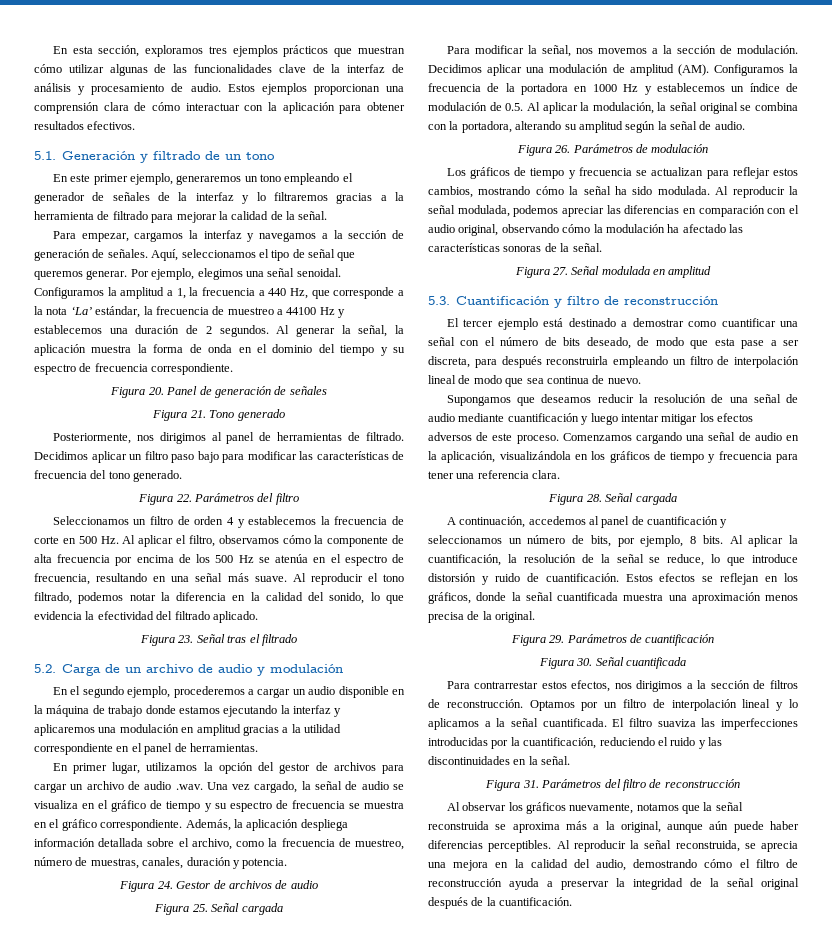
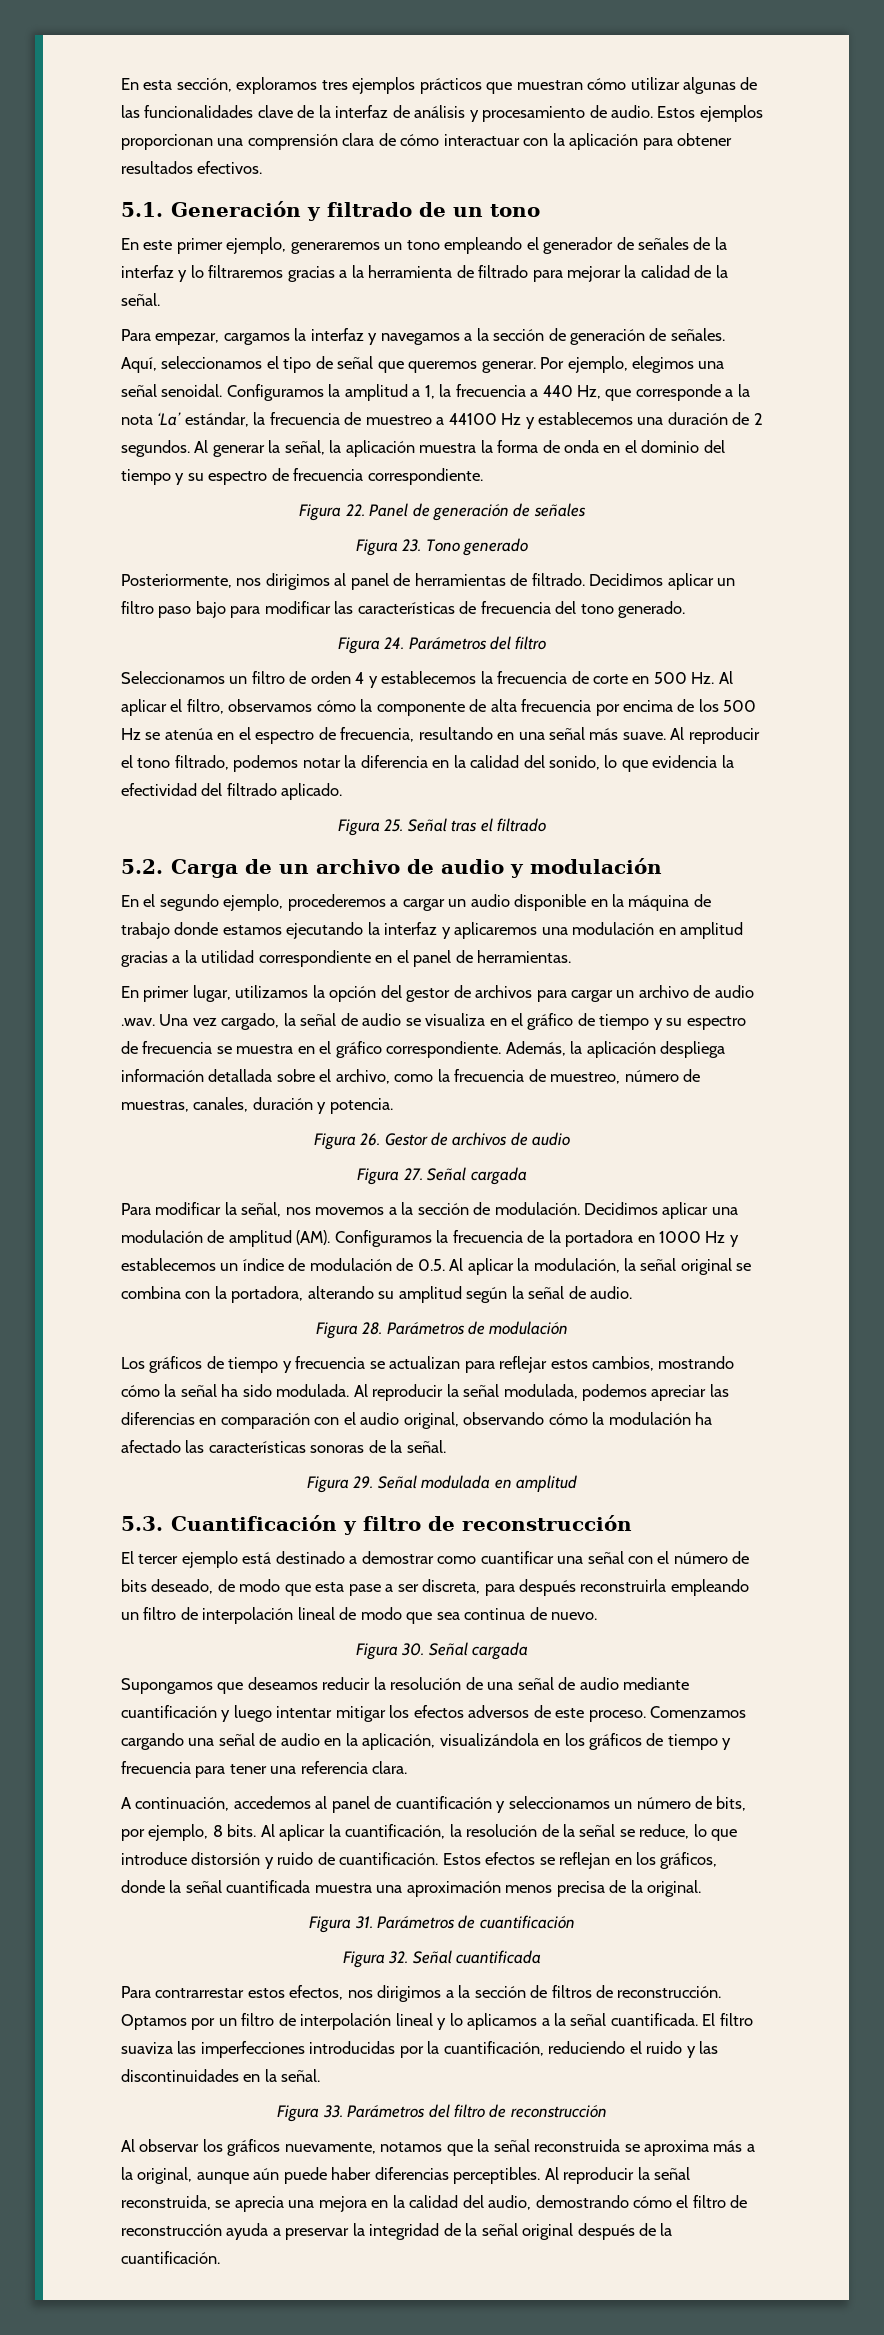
[148,387,164,395] 20. -> [345,504,365,516] 22.
[190,410,206,418] 21. -> [402,539,422,552] 23.
[176,494,192,502] 22. -> [384,637,405,649] 24.
[178,635,194,643] 23. -> [384,819,404,832] 25.
[157,881,173,889] 24. -> [360,1133,381,1146] 26.
[192,904,208,912] 25. -> [403,1168,423,1180] 27.
[555,145,571,153] 26. -> [362,1322,383,1335] 28.
[552,267,568,275] 27. -> [353,1476,374,1488] 29.
(641, 381) none -> [355,1642,529,1660] // Figura 30. Señal cargada
[548,493,677,505] // Figura 28. Señal cargada -> (408, 1767) none
[549,635,565,643] 29. -> [354,1916,373,1929] 31.
[576,658,593,666] 30. -> [388,1951,409,1964] 32.
[522,780,539,788] 31. -> [322,2105,343,2118] 33.

